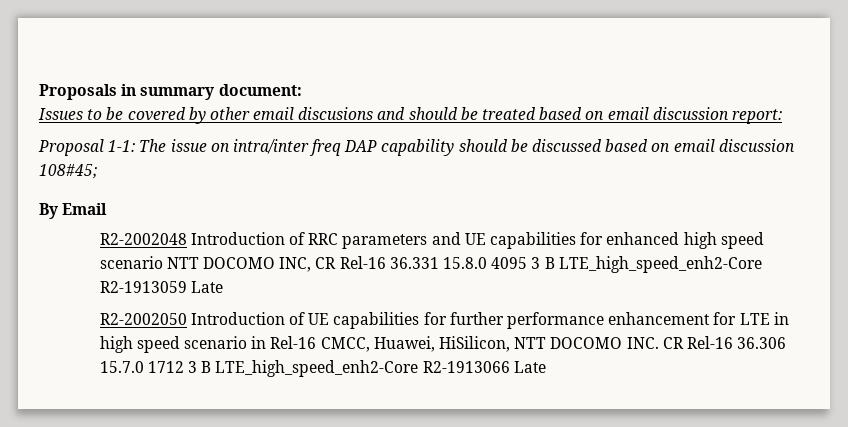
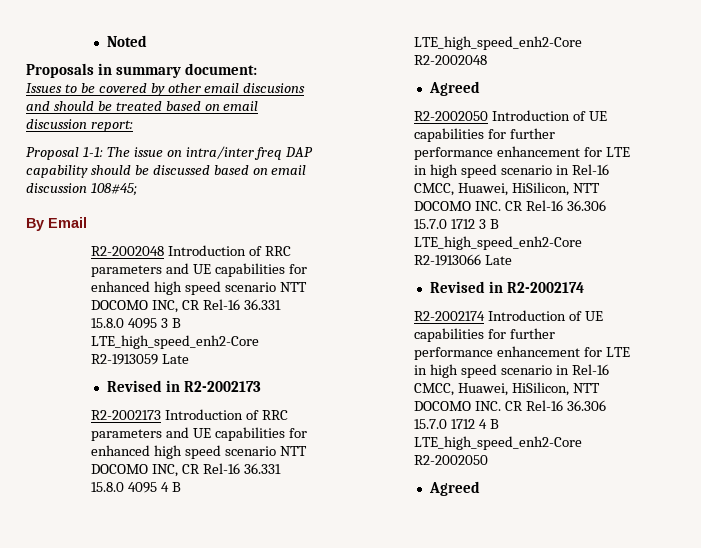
(39, 92) none -> [107,35,148,47] Noted //
(223, 287) none -> [107,380,262,392] [91,409,289,420] [91,427,307,441] [91,445,307,459] [91,463,281,477] [91,482,182,493] [414,36,583,50] [414,55,488,65] [429,81,481,96] // Revised in R2-2002173 // R2-2002173 Introduction of RRC parameters and UE capabilities for enhanced high speed scenario NTT DOCOMO INC, CR Rel-16 36.331 15.8.0 4095 4 B LTE_high_speed_enh2-Core R2-2002048 // Agreed
(546, 367) none -> [430,281,585,293] [414,310,604,321] [414,328,556,342] [414,346,631,360] [414,364,609,378] [414,382,601,396] [414,400,606,411] [414,419,500,429] [414,436,583,450] [414,455,489,465] [429,481,481,496] // Revised in R2-2002174 // R2-2002174 Introduction of UE capabilities for further performance enhancement for LTE in high speed scenario in Rel-16 CMCC, Huawei, HiSilicon, NTT DOCOMO INC. CR Rel-16 36.306 15.7.0 1712 4 B LTE_high_speed_enh2-Core R2-2002050 // Agreed

